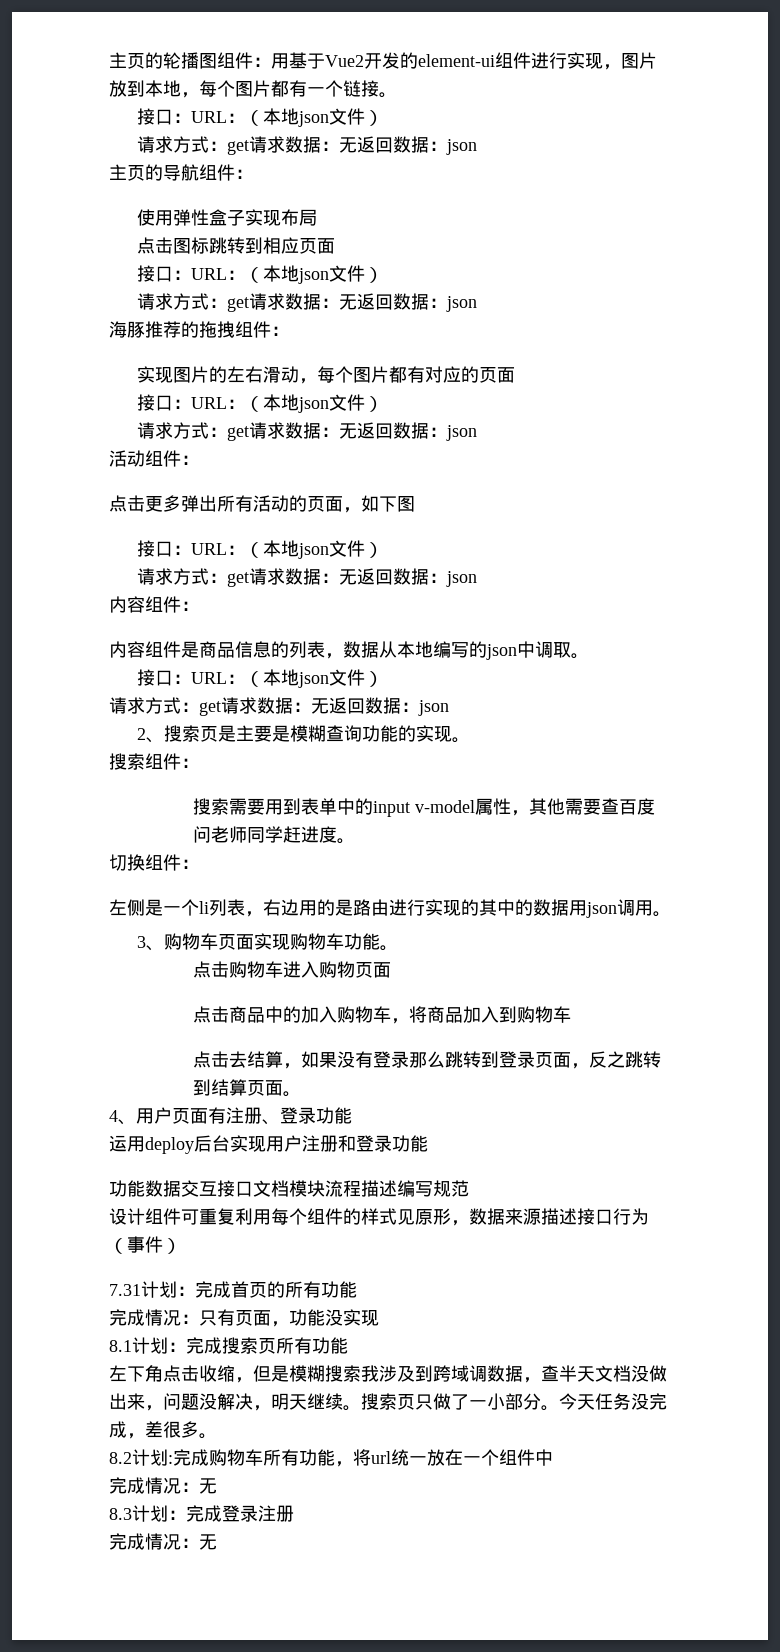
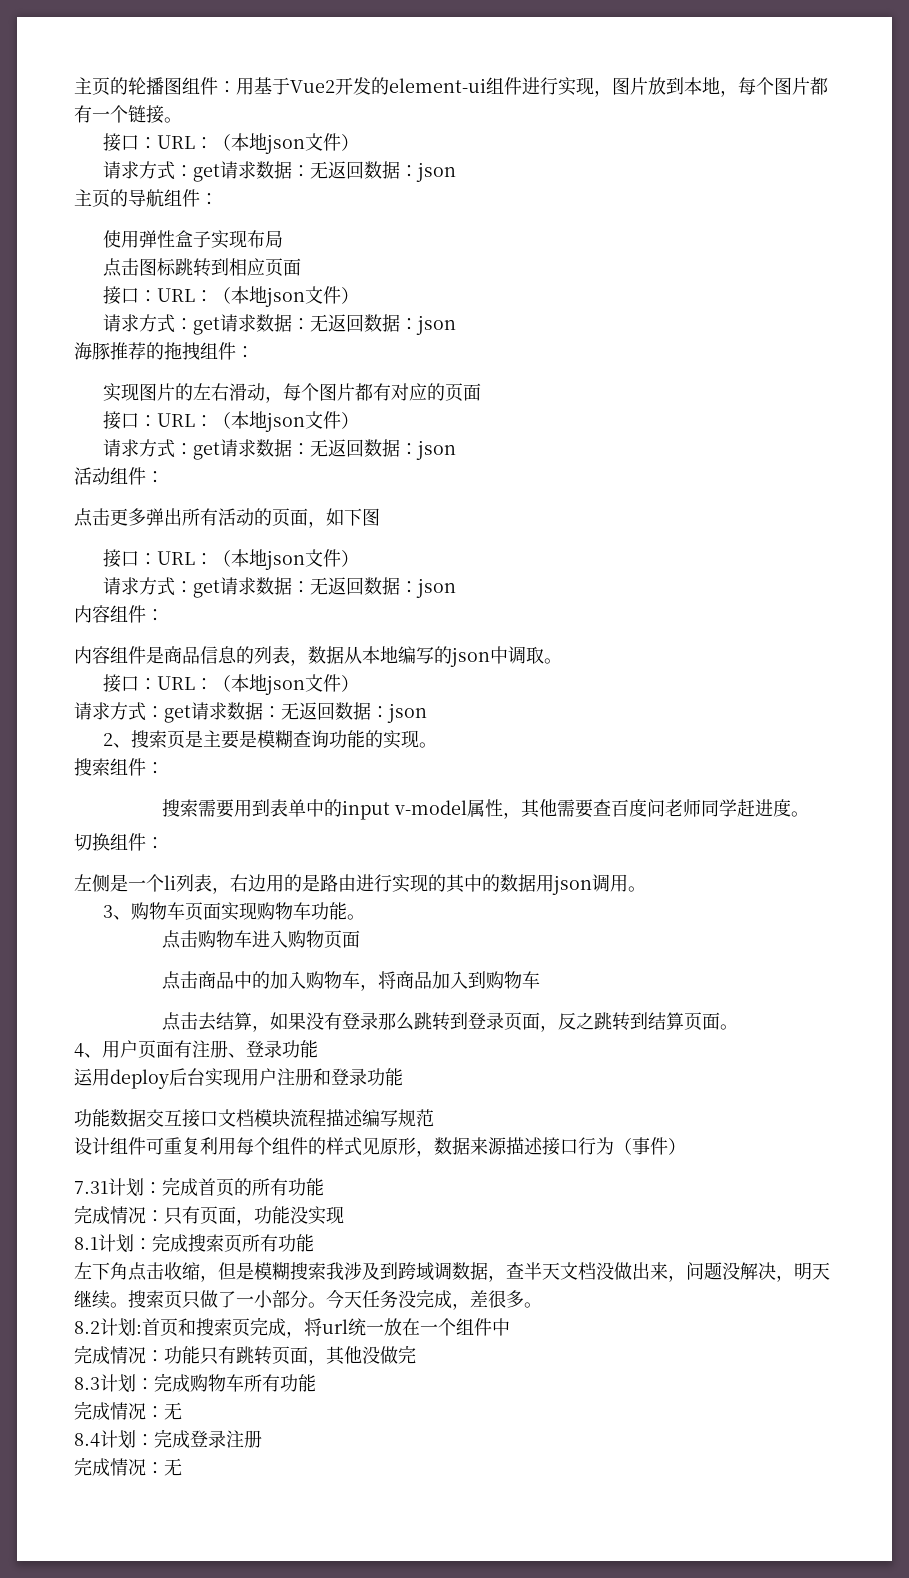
[173,1449,335,1466] 完成购物车所有功能 -> [142,1317,286,1337] 首页和搜索页完成
(553, 1457) none -> [74,1345,416,1366] [74,1373,316,1393] // 完成情况：功能只有跳转页面，其他没做完 // 8.3计划：完成购物车所有功能
[109,1508,132,1520] 8.3 -> [74,1433,100,1447] 8.4

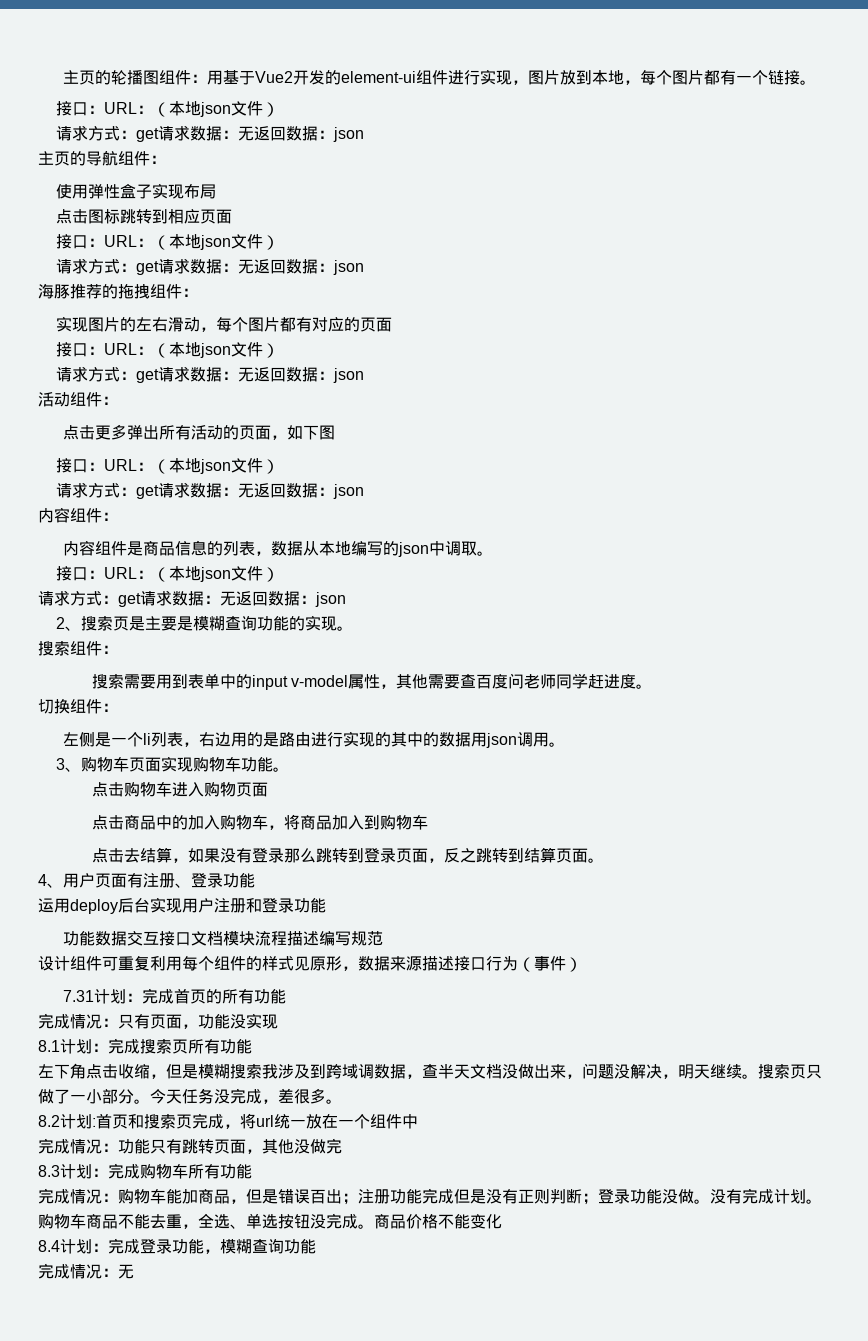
[164,1402,182,1420] 无 -> [118,1188,822,1205] [38,1213,502,1229] 购物车能加商品，但是错误百出；注册功能完成但是没有正则判断；登录功能没做。没有完成计划。购物车商品不能去重，全选、单选按钮没完成。商品价格不能变化
[226,1430,262,1448] 注册 -> [172,1238,316,1254] 功能，模糊查询功能

